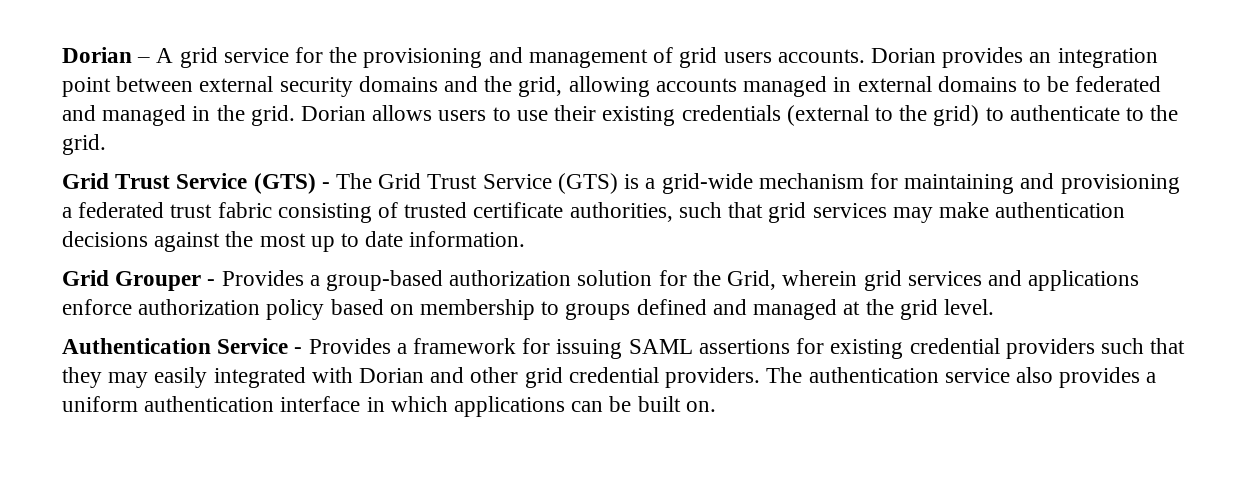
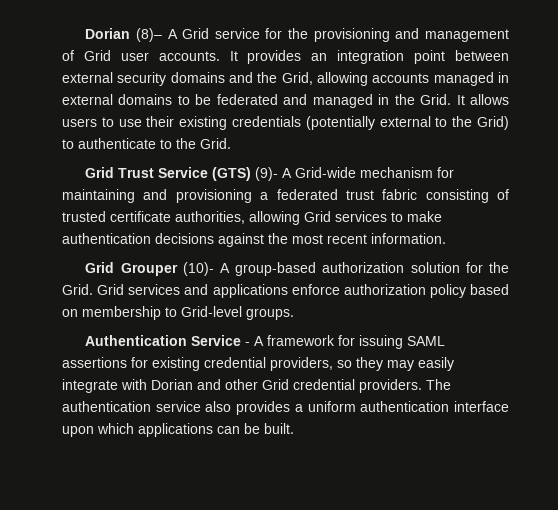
[62,47,218,68] Dorian – A grid -> [85,28,210,42] Dorian (8)– A Grid
[679,47,936,68] grid users accounts. Dorian -> [83,50,238,61] Grid user accounts. It
[518,76,563,97] grid, -> [281,72,313,85] Grid,
[250,105,367,126] grid. Dorian -> [420,94,465,105] Grid. It
[786,105,980,126] (external to the grid) -> [305,116,510,130] (potentially external to the Grid)
[62,134,106,155] [62,173,753,194] grid. // Grid Trust Service (GTS) - The Grid Trust Service (GTS) is a grid-wide -> [200,138,231,149] [85,167,357,181] Grid. // Grid Trust Service (GTS) (9)- A Grid-wide
[678,202,933,223] such that grid services may -> [249,211,403,225] allowing Grid services to
[310,231,404,252] up to date -> [327,234,367,244] recent
[207,270,320,286] - Provides a -> [182,262,230,276] (10)- A
[727,270,902,291] Grid, wherein grid -> [62,284,125,295] Grid. Grid
[565,299,994,320] groups defined and managed at the grid level. -> [181,306,294,320] Grid-level groups.
[308,338,407,354] Provides a -> [254,336,265,346] A
[1005,338,1186,359] providers such that -> [270,357,352,371] providers, so
[213,367,306,388] integrated -> [62,379,118,393] integrate
[524,367,563,388] grid -> [262,379,289,390] Grid
[366,397,385,412] in -> [62,426,94,437] upon
[637,396,716,412] built on. -> [264,423,294,434] built.

